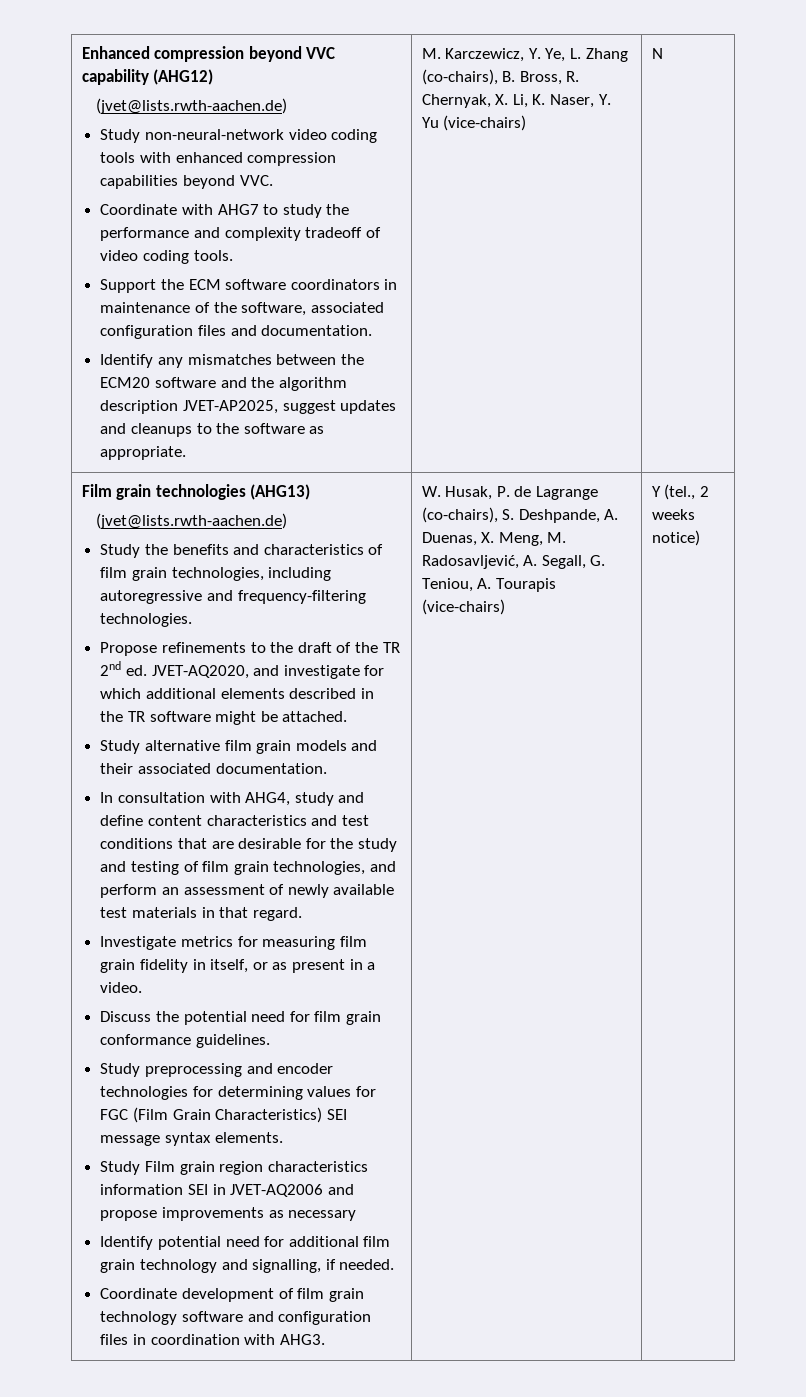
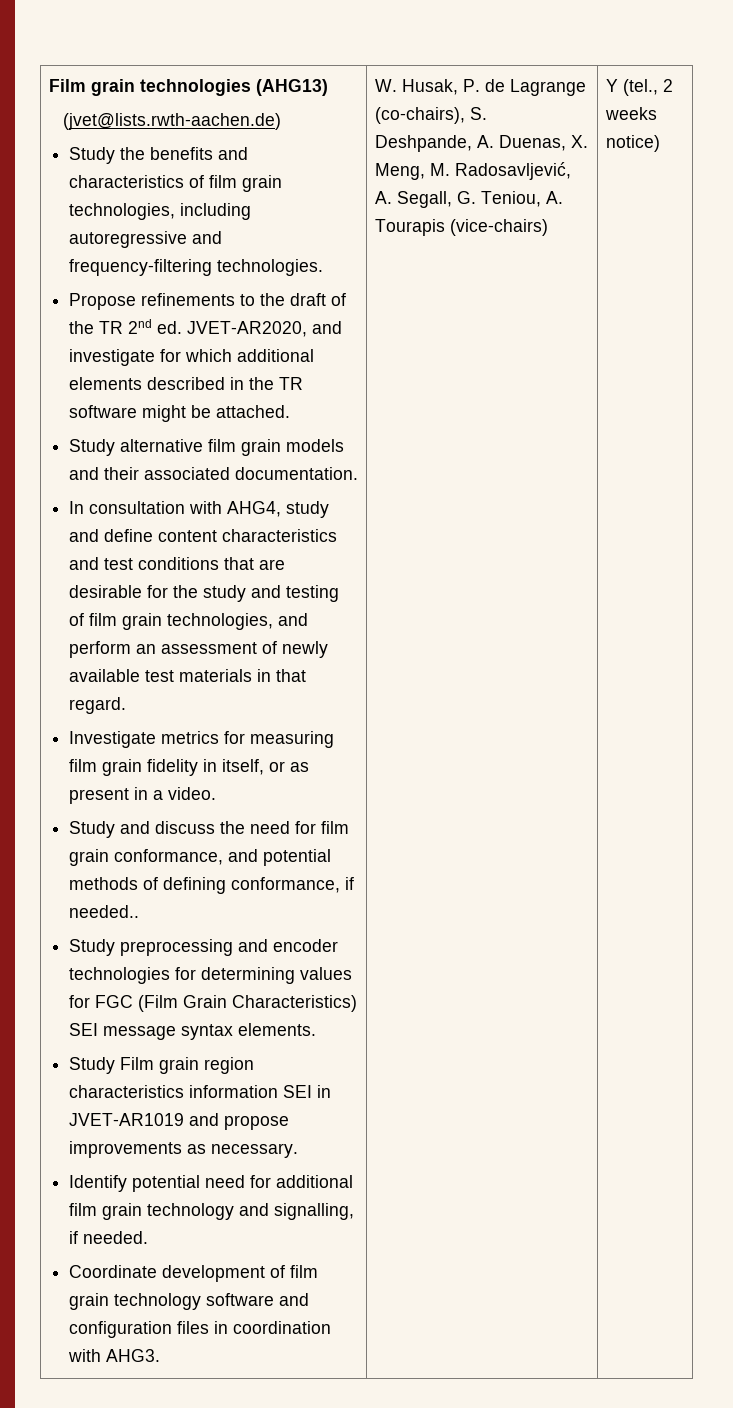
[81,46,336,62] [81,69,214,85] [95,98,287,114] [100,129,378,143] [100,152,337,166] [100,175,273,189] [100,204,350,218] [100,227,381,241] [100,250,233,264] [100,279,398,293] [100,302,384,316] [100,325,373,339] [100,354,364,368] [100,377,347,391] [100,400,397,414] [100,423,325,437] [100,446,187,460] [421,48,628,62] [421,69,580,85] [421,94,611,108] [421,115,527,131] [651,48,663,59] Enhanced compression beyond VVC capability (AHG12) // (jvet@lists.rwth-aachen.de) // Study non-neural-network video coding tools with enhanced compression capabilities beyond VVC. // Coordinate with AHG7 to study the performance and complexity tradeoff of video coding tools. // Support the ECM software coordinators in maintenance of the software, associated configuration files and documentation. // Identify any mismatches between the ECM20 software and the algorithm description JVET-AP2025, suggest updates and cleanups to the software as appropriate. | M. Karczewicz, Y. Ye, L. Zhang (co-chairs), B. Bross, R. Chernyak, X. Li, K. Naser, Y. Yu (vice-chairs) | N // -> (49, 85) none
[151,665,249,679] JVET-AQ2020, -> [186,321,307,337] JVET-AR2020,
[100,1011,381,1025] [100,1034,271,1048] Discuss the potential need for film grain conformance guidelines. -> [68,821,349,838] [68,849,331,866] [68,877,354,894] [68,905,139,918] Study and discuss the need for film grain conformance, and potential methods of defining conformance, if needed..
[230,1184,324,1197] JVET-AQ2006 -> [68,1113,184,1126] JVET-AR1019
[288,1210,357,1221] necessary -> [210,1143,298,1158] necessary.

